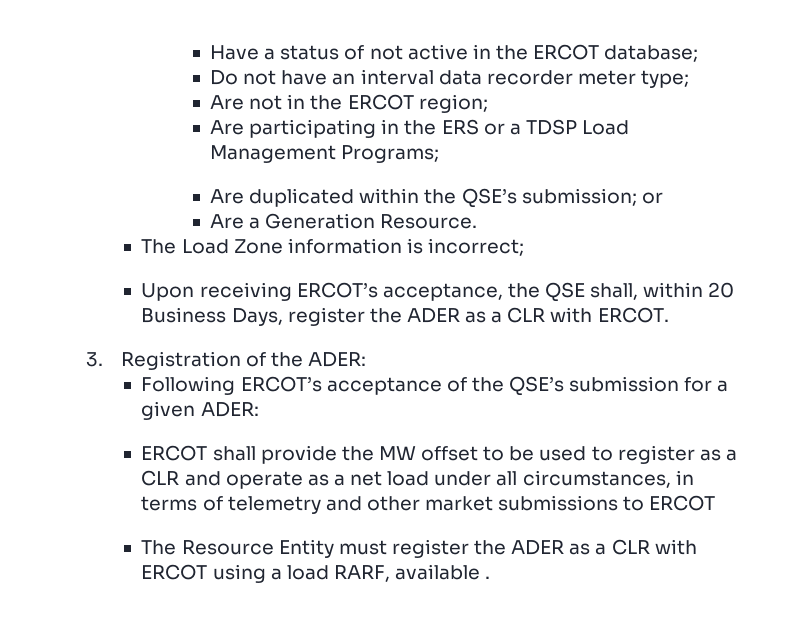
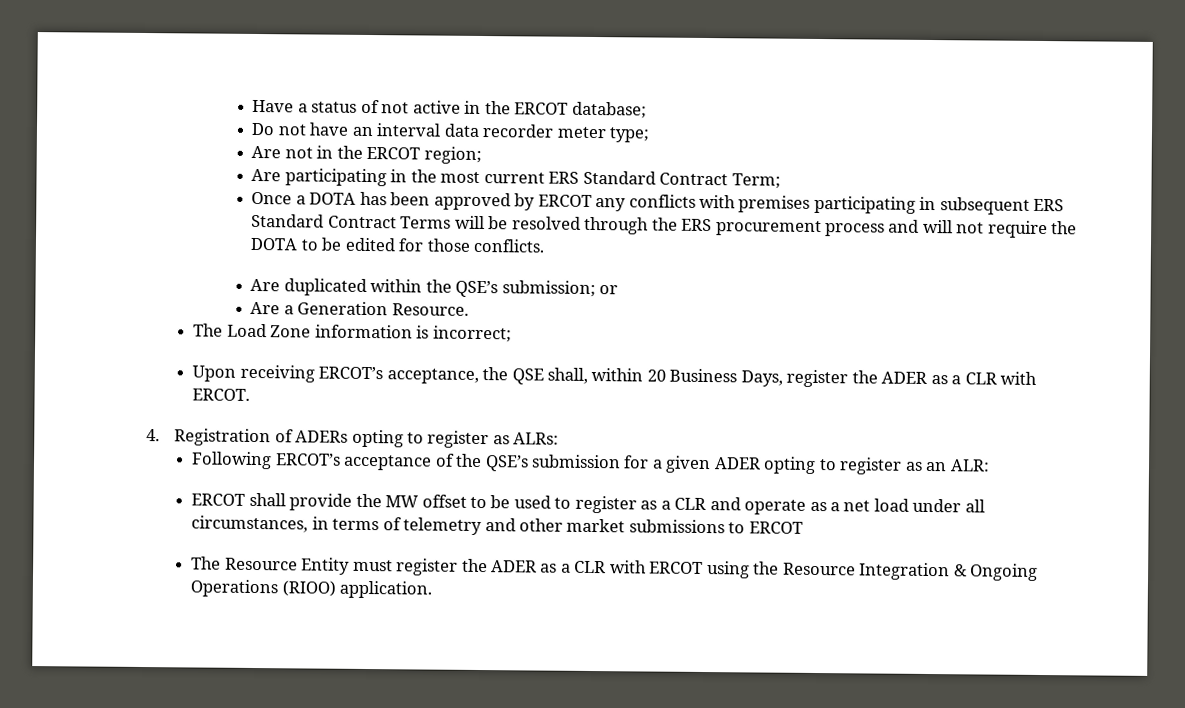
[441,119,630,135] [209,145,440,163] ERS or a TDSP Load Management Programs; -> [440,170,781,189] [251,191,1065,215] [251,213,1078,239] [250,237,546,253] most current ERS Standard Contract Term; // Once a DOTA has been approved by ERCOT any conflicts with premises participating in subsequent ERS Standard Contract Terms will be resolved through the ERS procurement process and will not require the DOTA to be edited for those conflicts.
[86,352,104,367] 3. -> [145,429,160,442] 4.
[270,352,366,367] the ADER: -> [295,429,560,449] ADERs opting to register as ALRs:
[200,402,259,417] ADER: -> [713,456,990,475] ADER opting to register as an ALR:
[270,564,491,582] a load RARF, available . -> [753,561,1039,581] [190,579,433,599] the Resource Integration & Ongoing Operations (RIOO) application.

